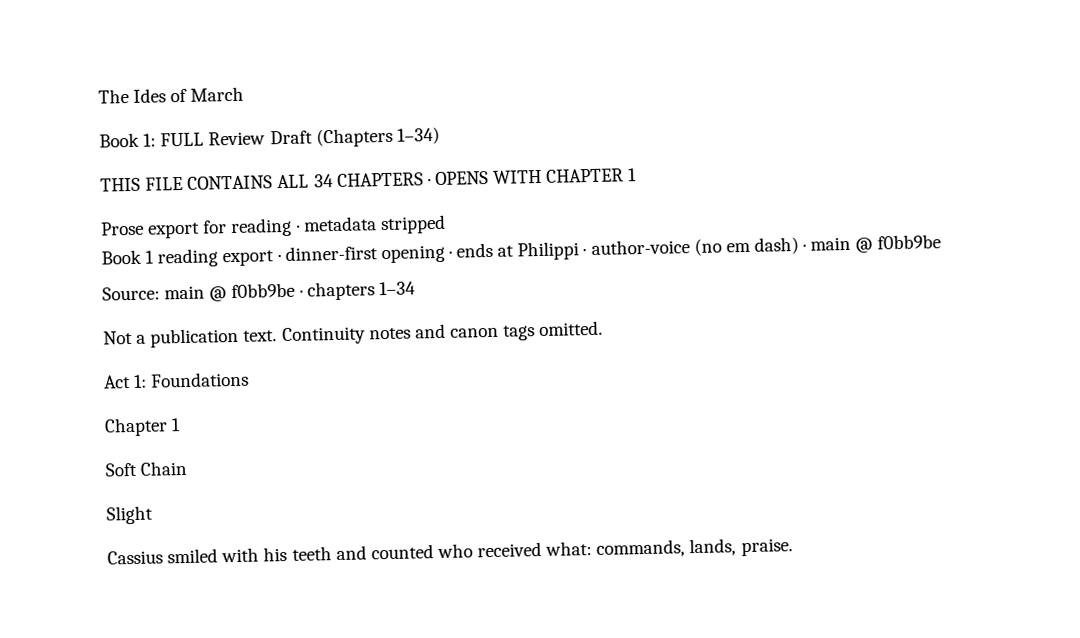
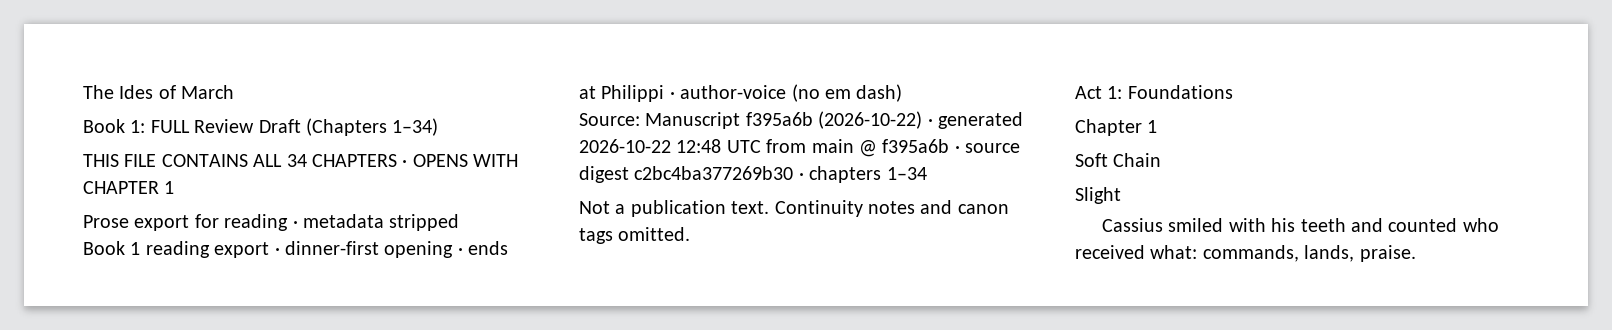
[803,234,942,253] [102,282,296,302] · main @ f0bb9be // Source: main @ f0bb9be -> [579,111,1023,129] [579,139,1021,157] [579,166,794,183] // Source: Manuscript f395a6b (2026-10-22) · generated 2026-10-22 12:48 UTC from main @ f395a6b · source digest c2bc4ba377269b30

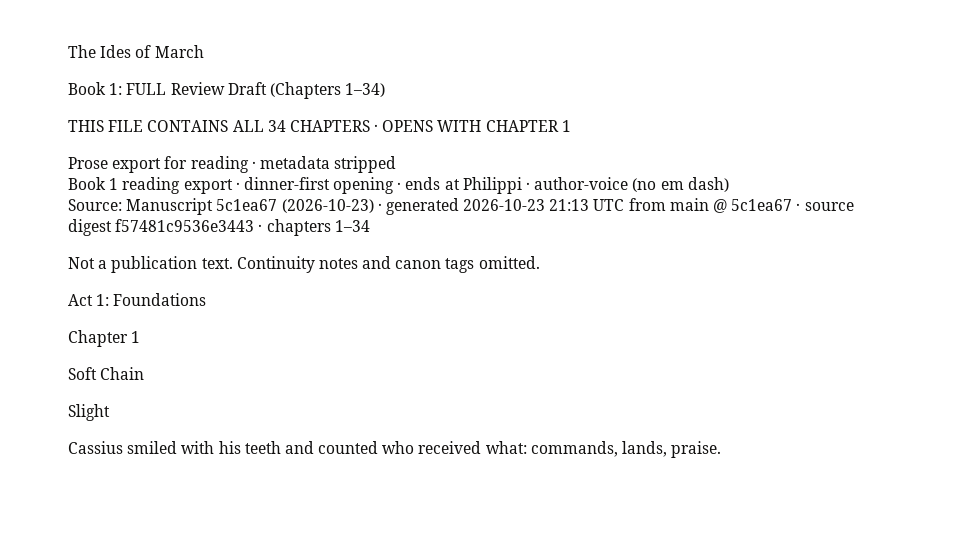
[745,111,1023,129] [579,139,722,153] f395a6b (2026-10-22) · generated 2026-10-22 12:48 -> [216,198,590,215] 5c1ea67 (2026-10-23) · generated 2026-10-23 21:13
[882,139,950,153] f395a6b -> [731,199,793,211] 5c1ea67
[634,166,794,180] c2bc4ba377269b30 -> [115,219,255,232] f57481c9536e3443

